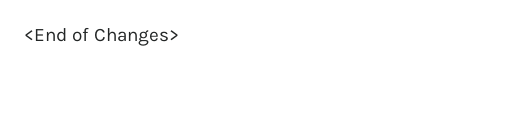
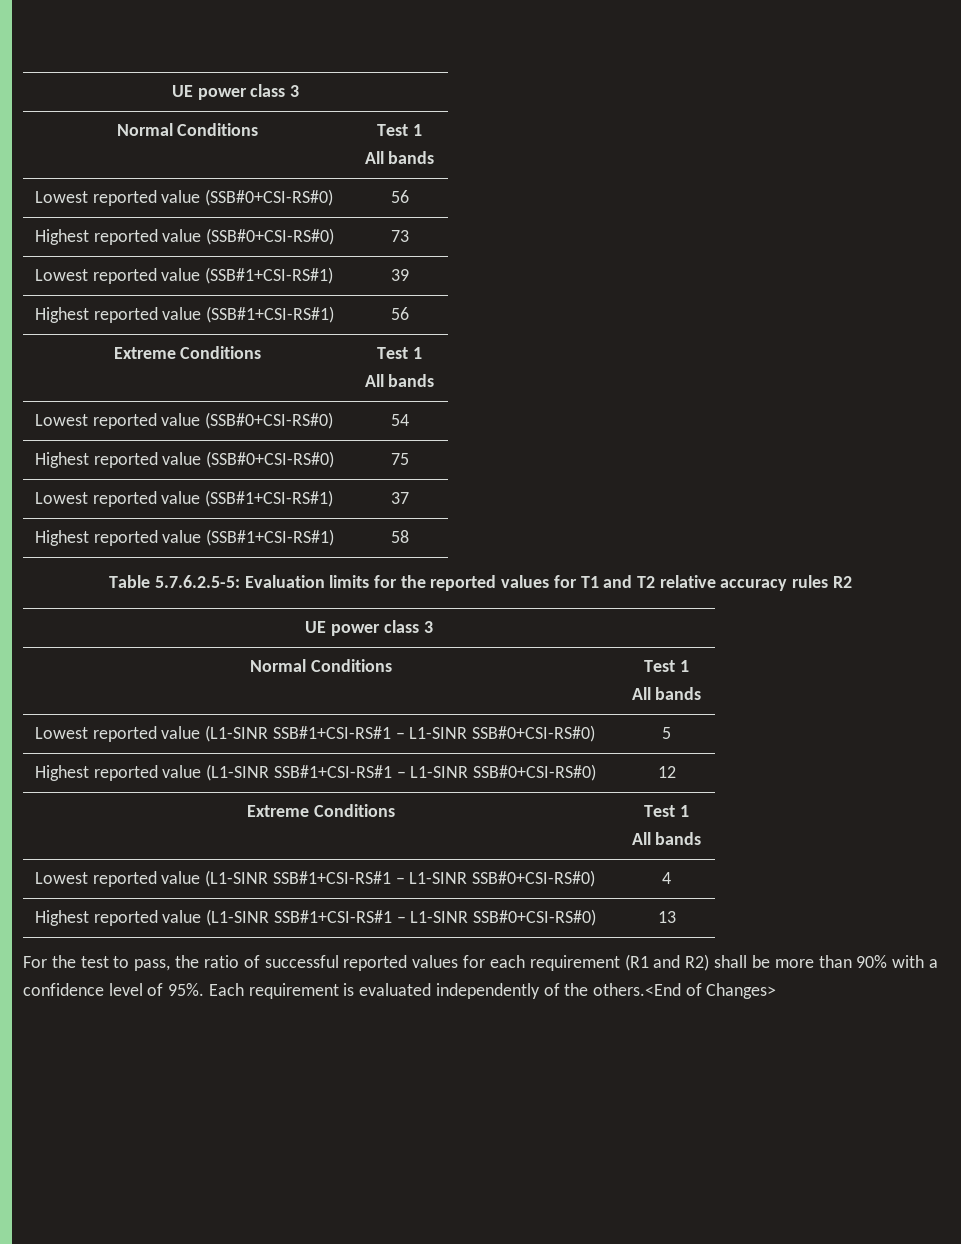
[24,28,67,42] <End -> [171,84,300,100] [116,123,259,136] [377,124,422,136] [364,151,435,164] [34,189,334,206] [390,190,409,203] [34,228,335,245] [390,230,409,242] [34,267,334,284] [390,269,409,281] [34,306,335,323] [390,307,409,320] [113,346,262,359] [377,347,422,359] [364,374,435,387] [34,412,334,429] [390,414,409,426] [34,451,335,468] [390,453,409,465] [34,490,334,507] [390,492,409,504] [34,529,335,546] [390,530,409,543] [109,575,852,591] [305,620,433,636] [250,659,392,672] [644,660,689,672] [631,687,702,700] [34,725,595,742] [662,727,671,739] [34,764,596,781] [657,766,676,778] [247,804,395,817] [644,805,689,817] [631,832,702,845] [34,870,595,887] [662,872,671,884] [34,909,596,926] [657,911,676,923] [23,954,939,971] [23,983,681,999] UE power class 3 // Normal Conditions | Test 1 // All bands // Lowest reported value (SSB#0+CSI-RS#0) | 56 // Highest reported value (SSB#0+CSI-RS#0) | 73 // Lowest reported value (SSB#1+CSI-RS#1) | 39 // Highest reported value (SSB#1+CSI-RS#1) | 56 // Extreme Conditions | Test 1 // All bands // Lowest reported value (SSB#0+CSI-RS#0) | 54 // Highest reported value (SSB#0+CSI-RS#0) | 75 // Lowest reported value (SSB#1+CSI-RS#1) | 37 // Highest reported value (SSB#1+CSI-RS#1) | 58 // Table 5.7.6.2.5-5: Evaluation limits for the reported values for T1 and T2 relative accuracy rules R2 // UE power class 3 // Normal Conditions | Test 1 // All bands // Lowest reported value (L1-SINR SSB#1+CSI-RS#1 – L1-SINR SSB#0+CSI-RS#0) | 5 // Highest reported value (L1-SINR SSB#1+CSI-RS#1 – L1-SINR SSB#0+CSI-RS#0) | 12 // Extreme Conditions | Test 1 // All bands // Lowest reported value (L1-SINR SSB#1+CSI-RS#1 – L1-SINR SSB#0+CSI-RS#0) | 4 // Highest reported value (L1-SINR SSB#1+CSI-RS#1 – L1-SINR SSB#0+CSI-RS#0) | 13 // For the test to pass, the ratio of successful reported values for each requirement (R1 and R2) shall be more than 90% with a confidence level of 95%. Each requirement is evaluated independently of the others.<End

